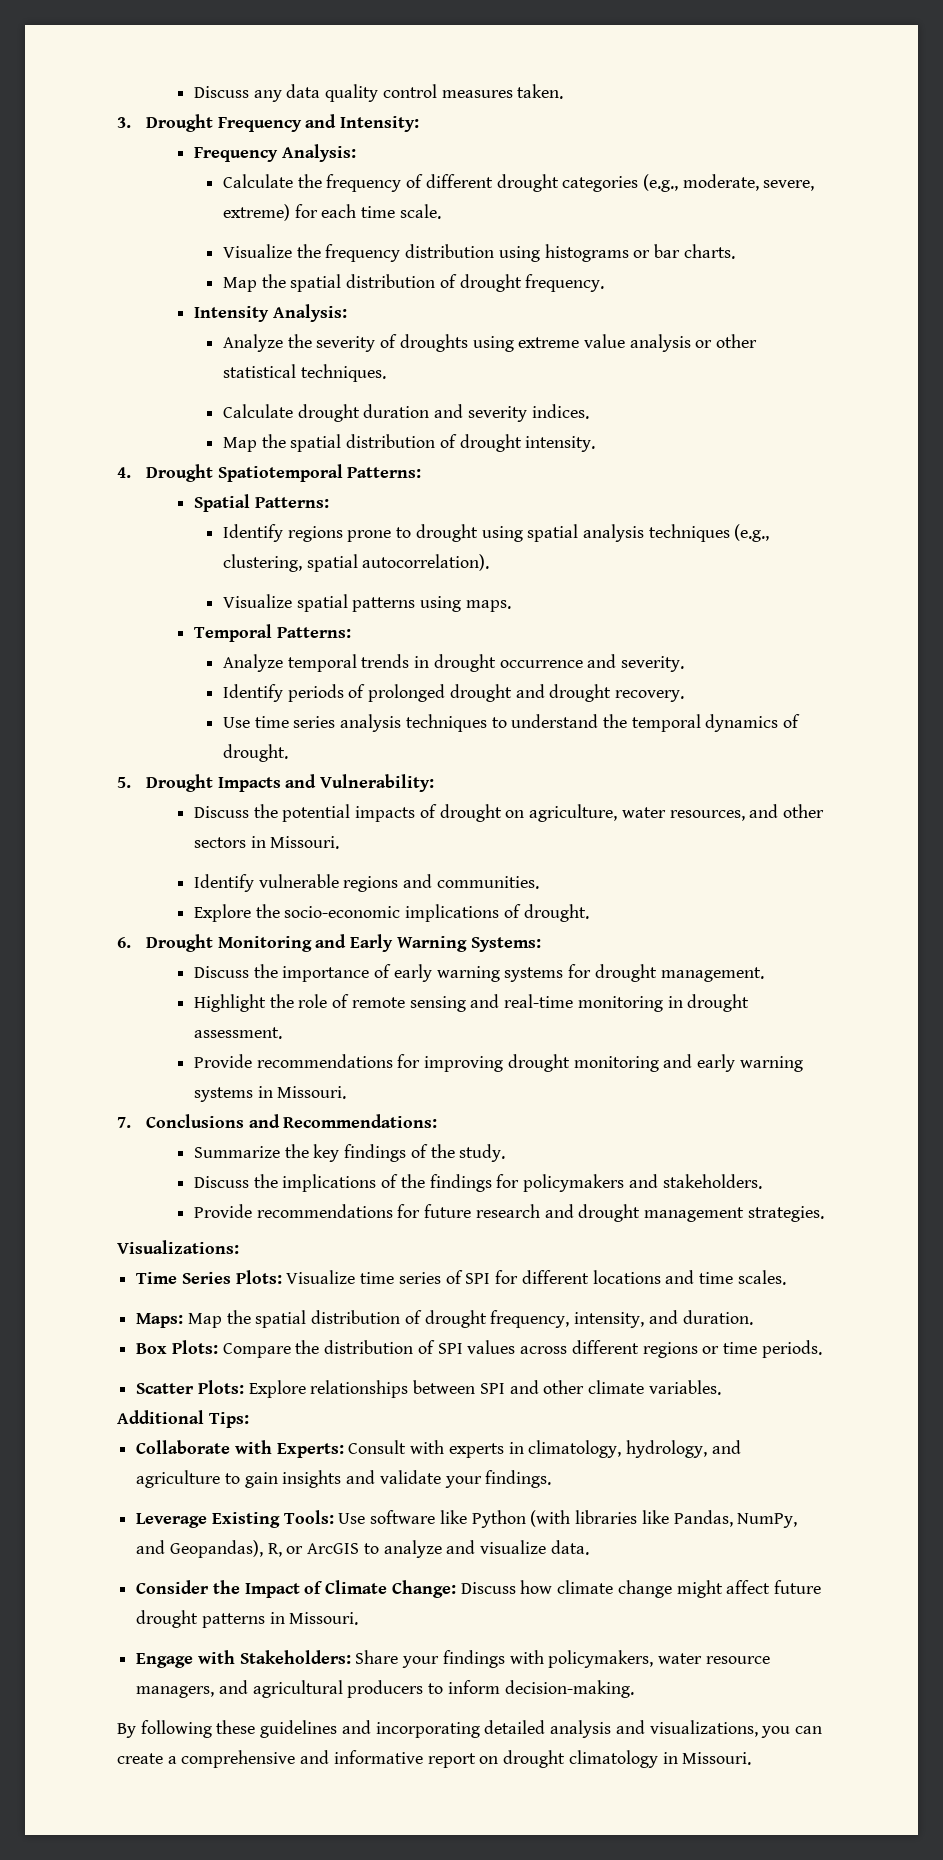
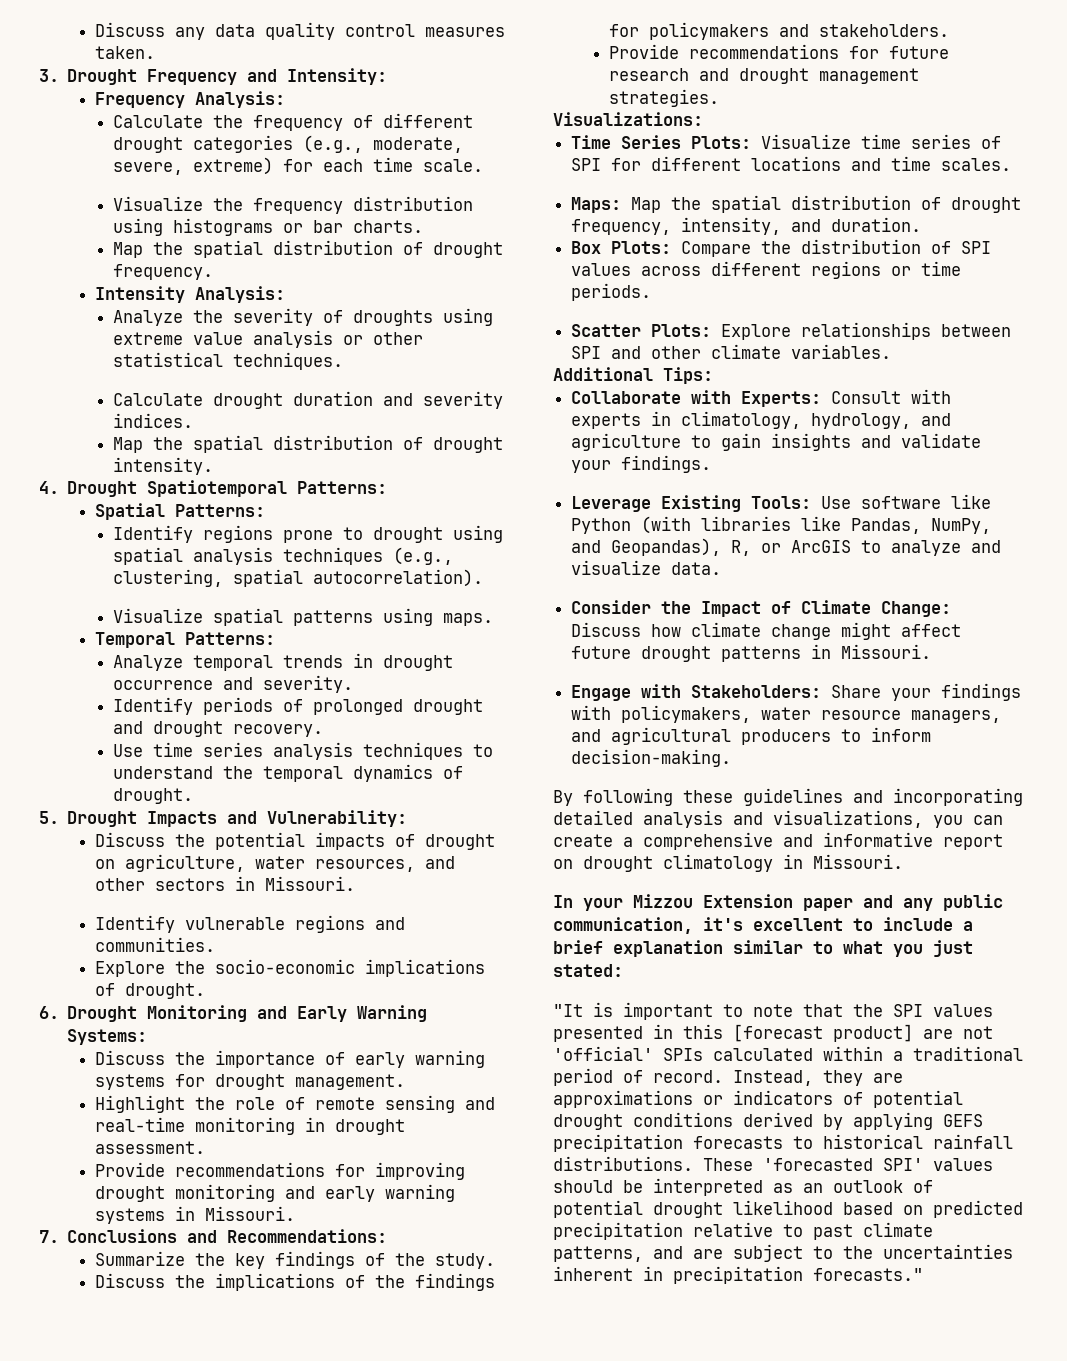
(752, 1758) none -> [553,894,1003,911] [553,917,973,934] [553,940,973,957] [553,964,623,977] [553,1002,993,1020] [553,1024,993,1042] [553,1046,1023,1061] [553,1068,903,1086] [553,1090,963,1108] [553,1112,983,1130] [553,1134,1013,1152] [553,1156,993,1171] [553,1178,933,1196] [553,1200,1023,1218] [553,1222,933,1240] [553,1244,1013,1262] [553,1266,923,1284] // In your Mizzou Extension paper and any public communication, it's excellent to include a brief explanation similar to what you just stated: // "It is important to note that the SPI values presented in this [forecast product] are not 'official' SPIs calculated within a traditional period of record. Instead, they are approximations or indicators of potential drought conditions derived by applying GEFS precipitation forecasts to historical rainfall distributions. These 'forecasted SPI' values should be interpreted as an outlook of potential drought likelihood based on predicted precipitation relative to past climate patterns, and are subject to the uncertainties inherent in precipitation forecasts."

